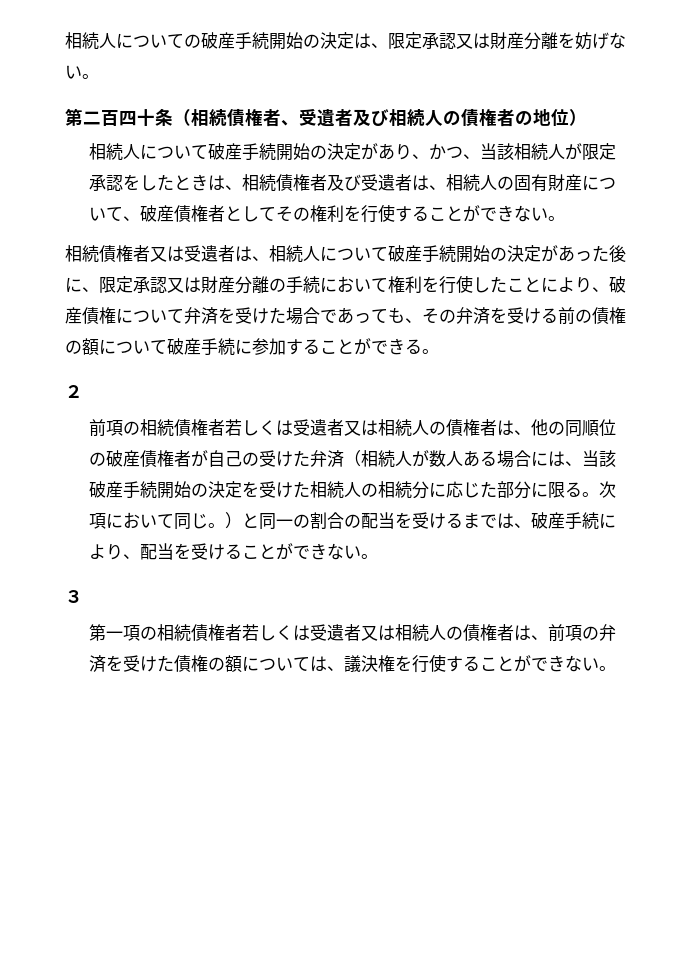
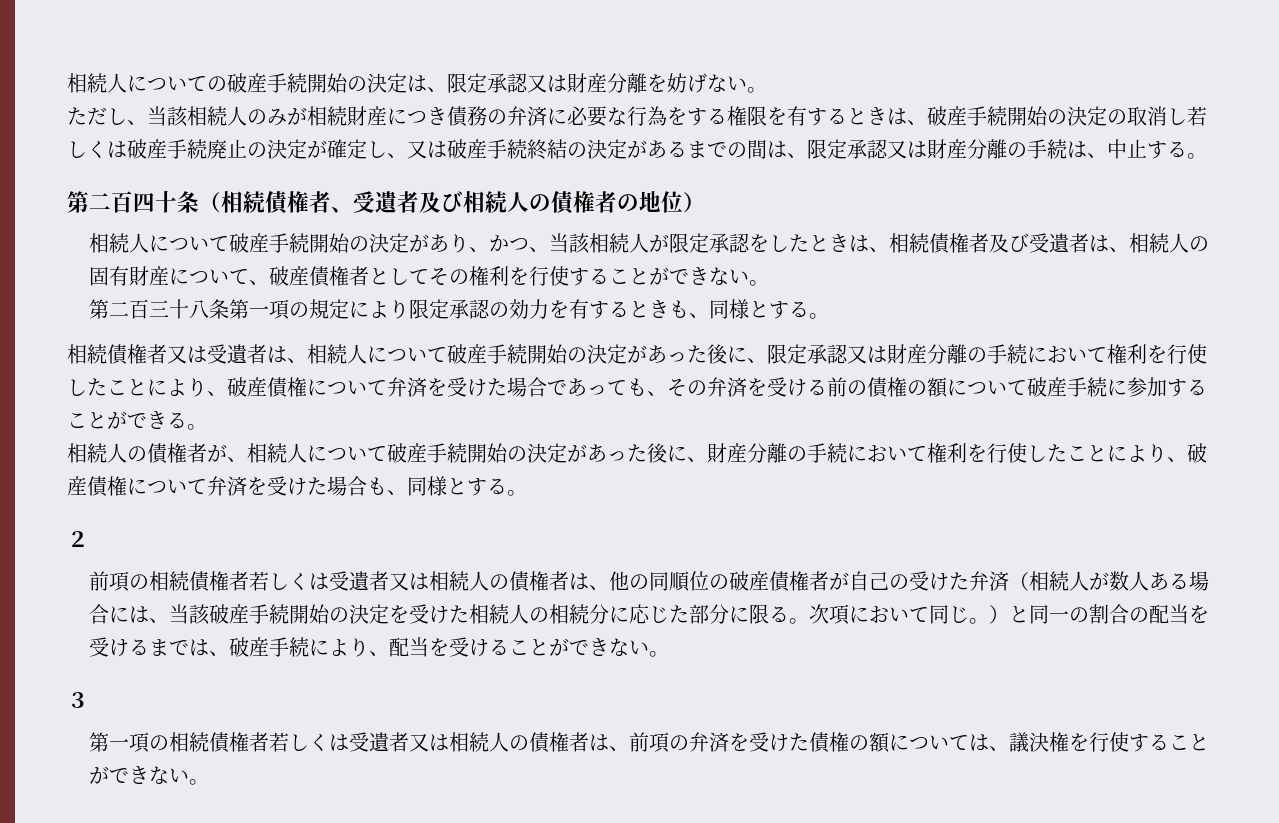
(99, 76) none -> [67,106,1207,127] [67,139,1207,160] // ただし、当該相続人のみが相続財産につき債務の弁済に必要な行為をする権限を有するときは、破産手続開始の決定の取消し若しくは破産手続廃止の決定が確定し、又は破産手続終結の決定があるまでの間は、限定承認又は財産分離の手続は、中止する。
(565, 218) none -> [89,299,830,320] // 第二百三十八条第一項の規定により限定承認の効力を有するときも、同様とする。
(439, 351) none -> [67,443,1207,464] [67,476,527,497] // 相続人の債権者が、相続人について破産手続開始の決定があった後に、財産分離の手続において権利を行使したことにより、破産債権について弁済を受けた場合も、同様とする。

